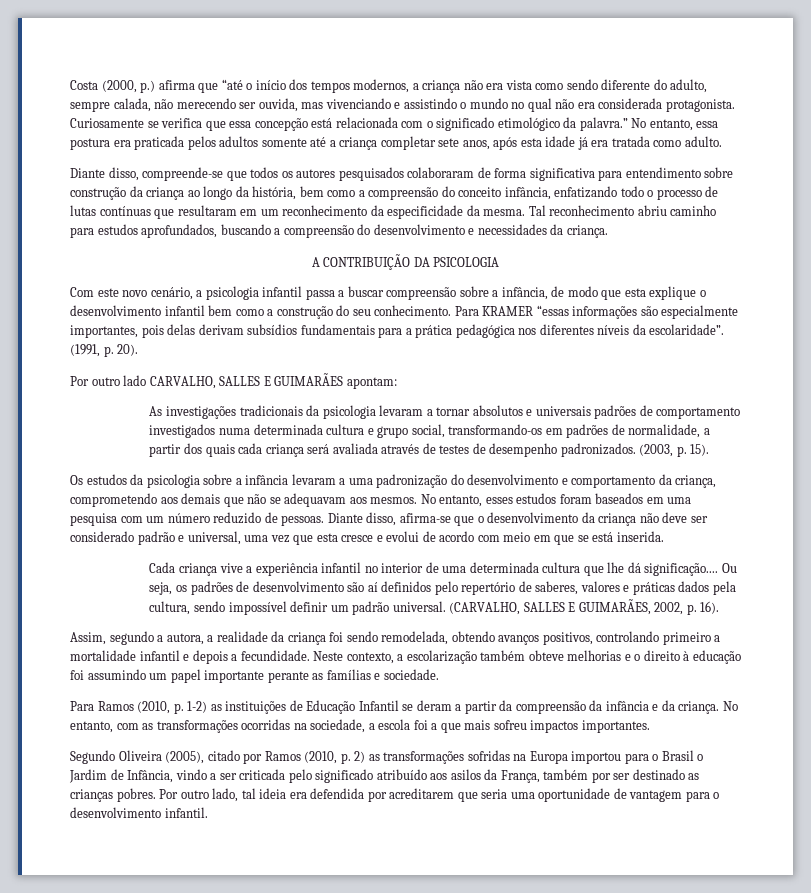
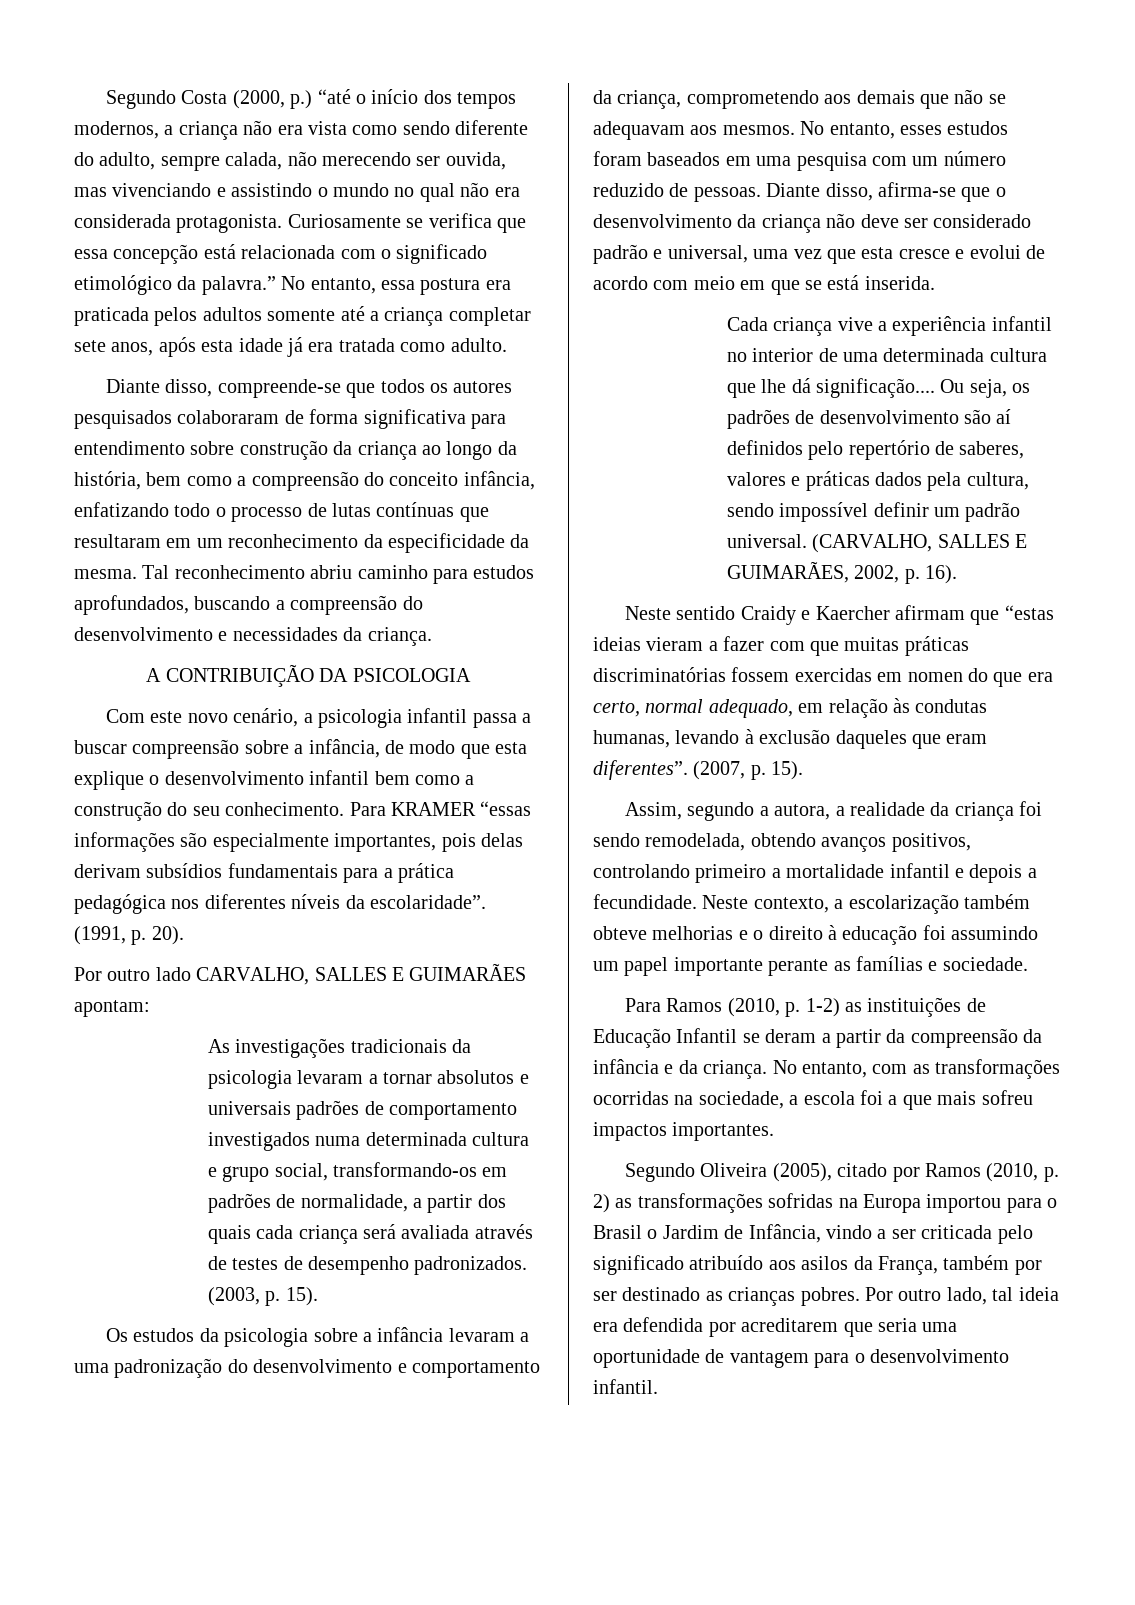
(70, 85) none -> [106,90,177,109] Segundo
[158,80,219,93] afirma que -> (313, 99) none
(720, 607) none -> [625,605,1054,625] [593,636,969,656] [593,667,1053,687] [593,698,988,718] [593,729,988,749] [593,760,804,780] // Neste sentido Craidy e Kaercher afirmam que “estas ideias vieram a fazer com que muitas práticas discriminatórias fossem exercidas em nomen do que era certo, normal adequado, em relação às condutas humanas, levando à exclusão daqueles que eram diferentes”. (2007, p. 15).

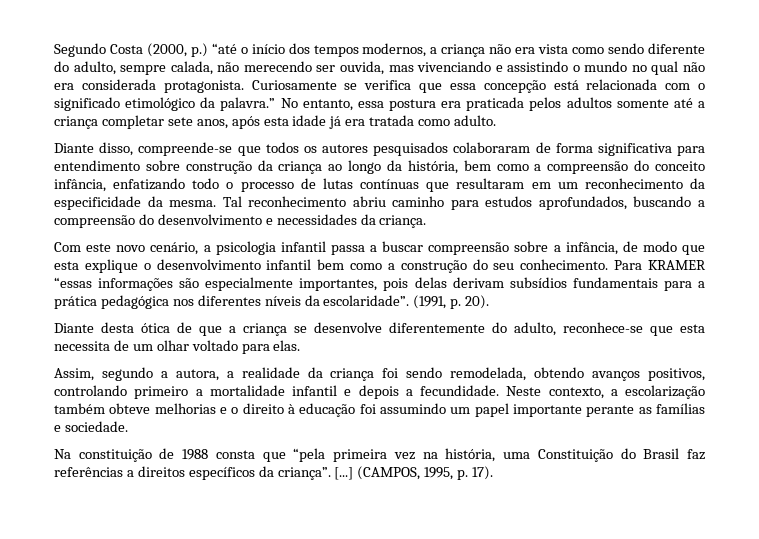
[146,664,471,687] // A CONTRIBUIÇÃO DA PSICOLOGIA -> (427, 221) none
[74,963,527,985] [74,1000,150,1017] [207,1038,472,1058] [207,1070,529,1089] [207,1100,518,1120] [207,1132,530,1151] [207,1162,508,1182] [207,1193,506,1213] [207,1224,533,1244] [207,1256,528,1275] [207,1287,318,1306] [106,1327,530,1347] [74,1358,540,1378] [593,89,1006,109] [593,121,1009,140] [593,151,1006,171] [593,182,1006,202] [593,213,1032,233] [593,244,1045,264] [593,275,935,295] [726,316,1052,336] [726,348,1047,362] [726,378,1031,398] [726,409,1012,429] [726,440,1025,460] [726,471,1029,491] [726,502,1021,522] [726,534,1028,553] [726,561,958,584] [625,605,1054,625] [593,636,969,656] [593,667,1053,687] [593,698,988,718] [593,729,988,749] [593,760,804,780] Por outro lado CARVALHO, SALLES E GUIMARÃES apontam: // As investigações tradicionais da psicologia levaram a tornar absolutos e universais padrões de comportamento investigados numa determinada cultura e grupo social, transformando-os em padrões de normalidade, a partir dos quais cada criança será avaliada através de testes de desempenho padronizados. (2003, p. 15). // Os estudos da psicologia sobre a infância levaram a uma padronização do desenvolvimento e comportamento da criança, comprometendo aos demais que não se adequavam aos mesmos. No entanto, esses estudos foram baseados em uma pesquisa com um número reduzido de pessoas. Diante disso, afirma-se que o desenvolvimento da criança não deve ser considerado padrão e universal, uma vez que esta cresce e evolui de acordo com meio em que se está inserida. // Cada criança vive a experiência infantil no interior de uma determinada cultura que lhe dá significação.... Ou seja, os padrões de desenvolvimento são aí definidos pelo repertório de saberes, valores e práticas dados pela cultura, sendo impossível definir um padrão universal. (CARVALHO, SALLES E GUIMARÃES, 2002, p. 16). // Neste sentido Craidy e Kaercher afirmam que “estas ideias vieram a fazer com que muitas práticas discriminatórias fossem exercidas em nomen do que era certo, normal adequado, em relação às condutas humanas, levando à exclusão daqueles que eram diferentes”. (2007, p. 15). -> [54,322,705,336] [54,340,301,354] Diante desta ótica de que a criança se desenvolve diferentemente do adulto, reconhece-se que esta necessita de um olhar voltado para elas.
[625,997,986,1017] [593,1028,1043,1048] [593,1059,1061,1079] [593,1090,1033,1110] [593,1122,775,1141] [625,1163,1059,1182] [593,1193,1058,1213] [593,1224,1033,1244] [593,1255,1042,1275] [593,1287,1059,1306] [593,1317,958,1337] [593,1349,1009,1368] [593,1379,658,1394] Para Ramos (2010, p. 1-2) as instituições de Educação Infantil se deram a partir da compreensão da infância e da criança. No entanto, com as transformações ocorridas na sociedade, a escola foi a que mais sofreu impactos importantes. // Segundo Oliveira (2005), citado por Ramos (2010, p. 2) as transformações sofridas na Europa importou para o Brasil o Jardim de Infância, vindo a ser criticada pelo significado atribuído aos asilos da França, também por ser destinado as crianças pobres. Por outro lado, tal ideia era defendida por acreditarem que seria uma oportunidade de vantagem para o desenvolvimento infantil. -> [54,448,706,462] [54,466,494,480] Na constituição de 1988 consta que “pela primeira vez na história, uma Constituição do Brasil faz referências a direitos específicos da criança”. [...] (CAMPOS, 1995, p. 17).

